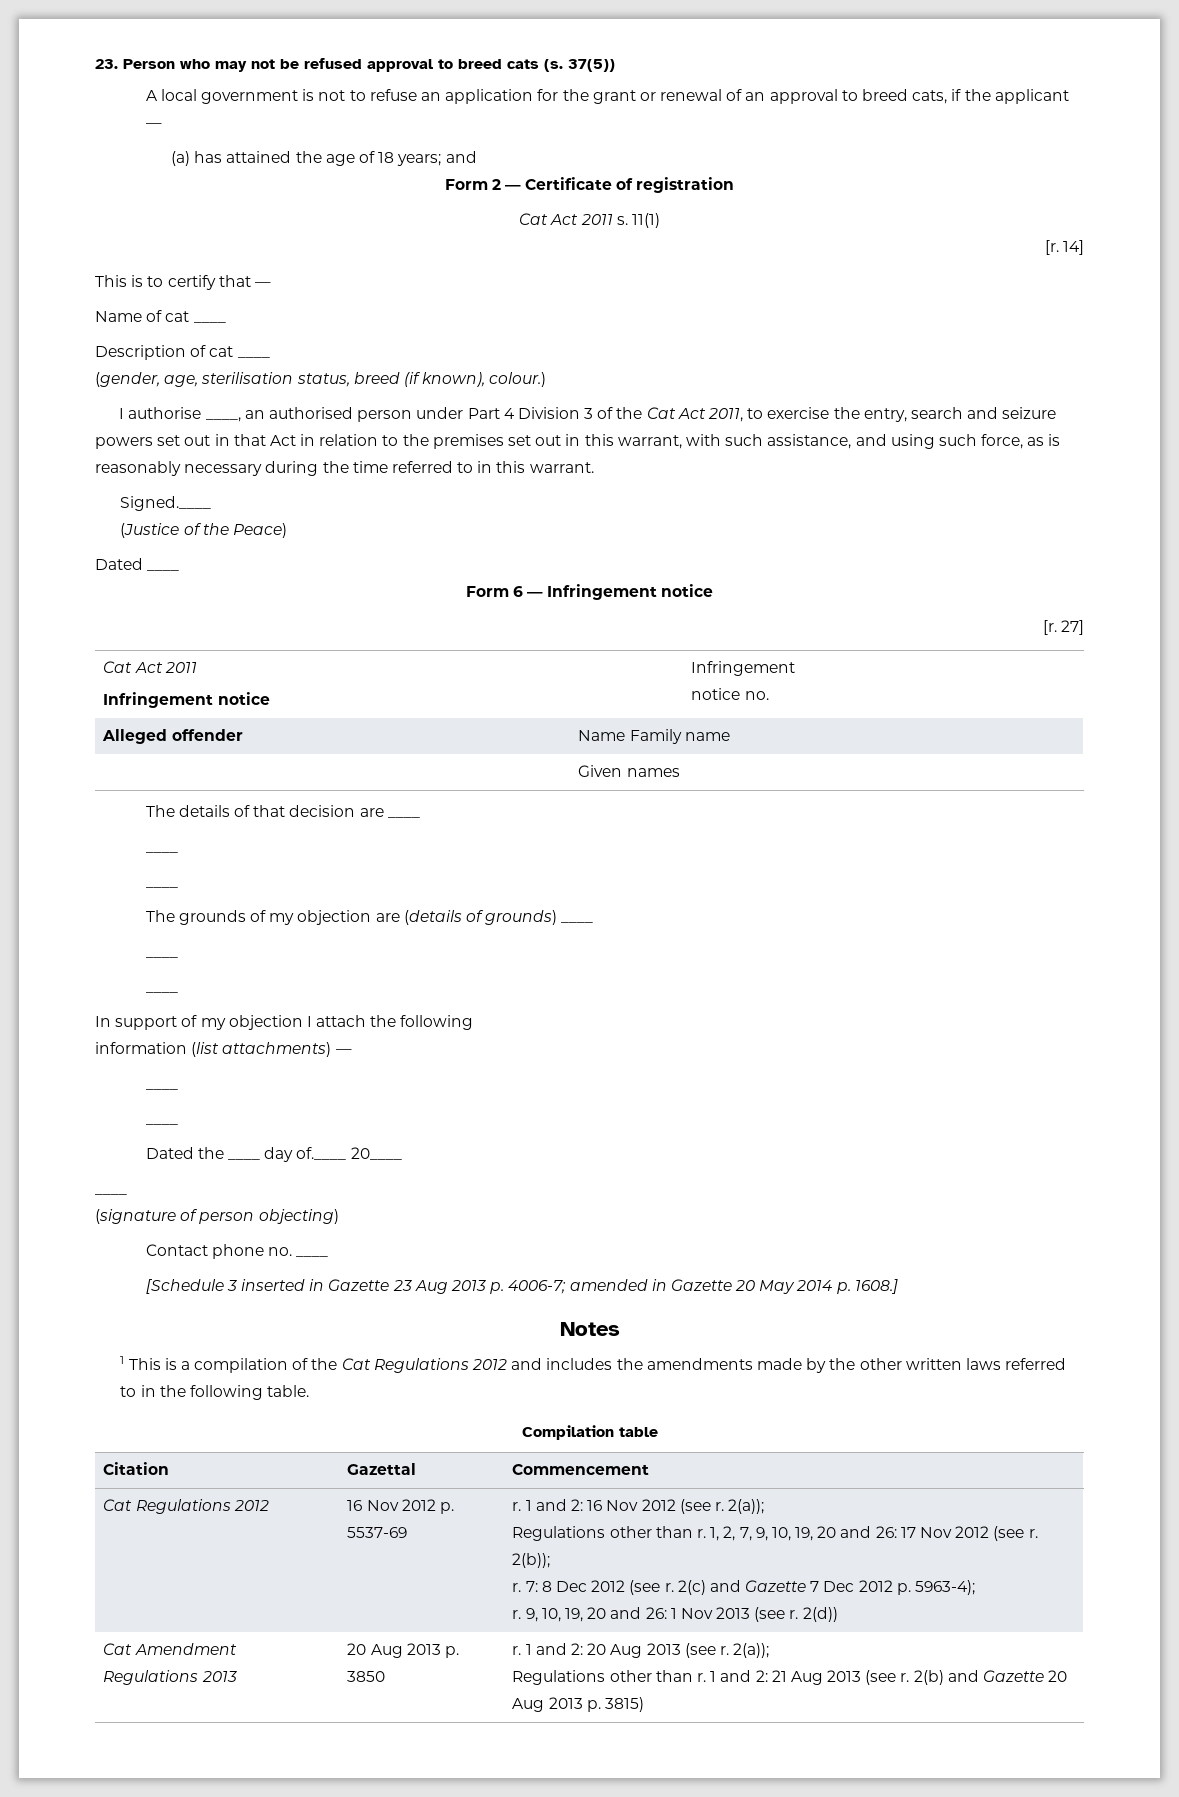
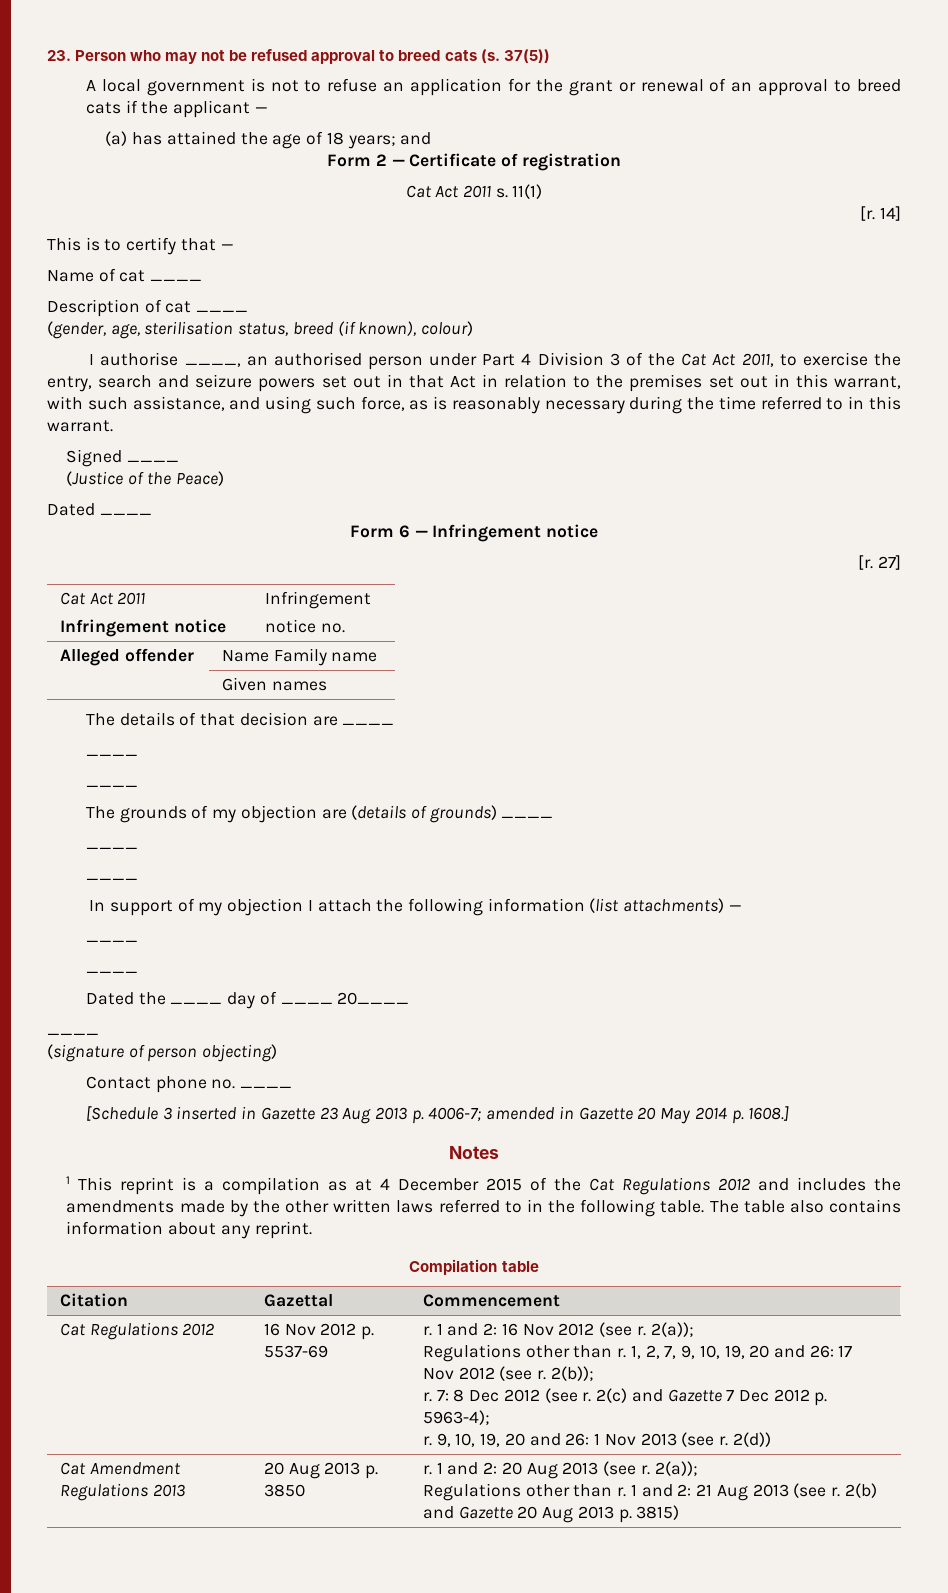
[912,90,948,104] cats, -> [85,102,121,114] cats
[489,372,547,387] colour.) -> [421,321,474,336] colour)
[120,496,212,511] Signed.____ -> [66,449,180,467] Signed ____
(474, 1022) // -> (484, 907) none
[296,1147,347,1160] of.____ -> [259,991,333,1005] of ____
(161, 1364) none -> [120,1177,175,1195] reprint
(289, 1365) none -> [328,1178,523,1191] as at 4 December 2015
(310, 1391) none -> [709,1199,901,1213] [66,1221,312,1239] The table also contains information about any reprint.

